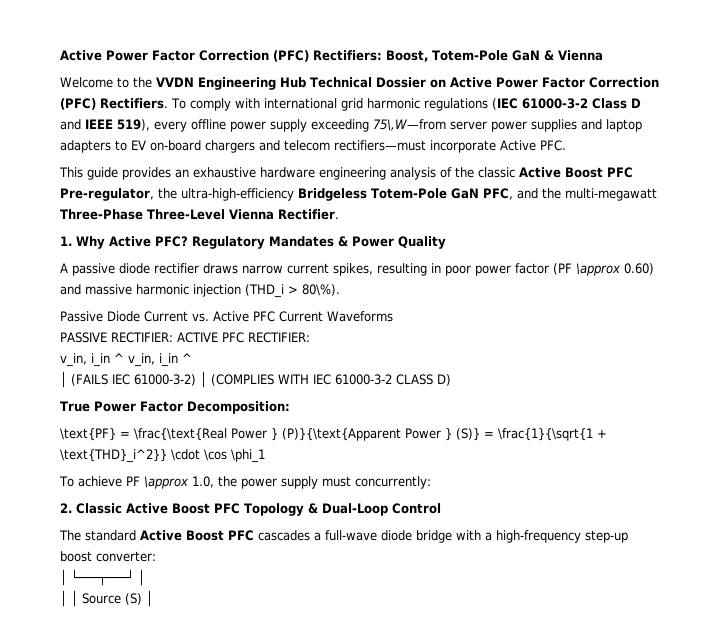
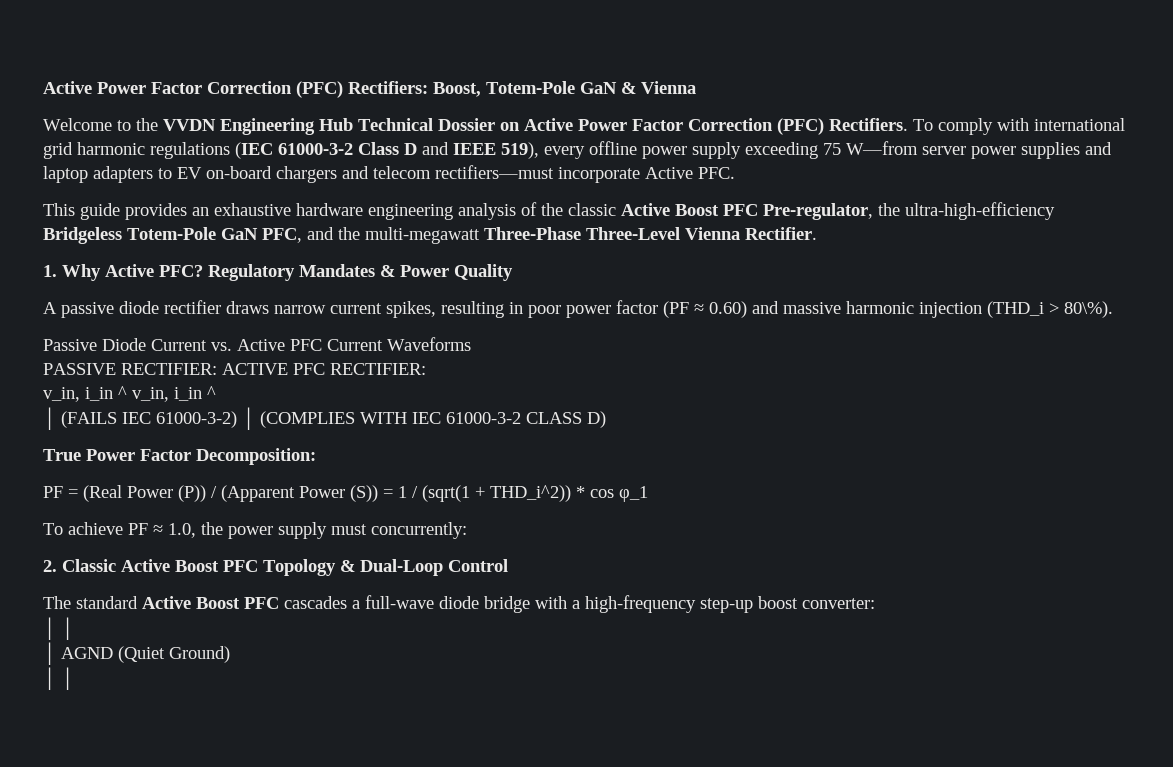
[373,119,446,131] 75\,W—from -> [823,141,918,155] 75 W—from
[576,263,621,276] \approx -> [694,304,704,314] ≈
[60,428,607,441] [60,449,265,463] \text{PF} = \frac{\text{Real Power } (P)}{\text{Apparent Power } (S)} = \frac{1}{\sqrt{1 + \text{THD}_i^2}} \cdot \cos \phi_1 -> [43,485,648,502] PF = (Real Power (P)) / (Apparent Power (S)) = 1 / (sqrt(1 + THD_i^2)) * cos φ_1
[143,476,189,489] \approx -> [153,525,163,535] ≈
[71,569,134,586] └───┬───┘ -> (56, 628) none
[71,590,142,607] │ Source (S) -> [61,646,230,663] [43,667,56,690] AGND (Quiet Ground) // │

